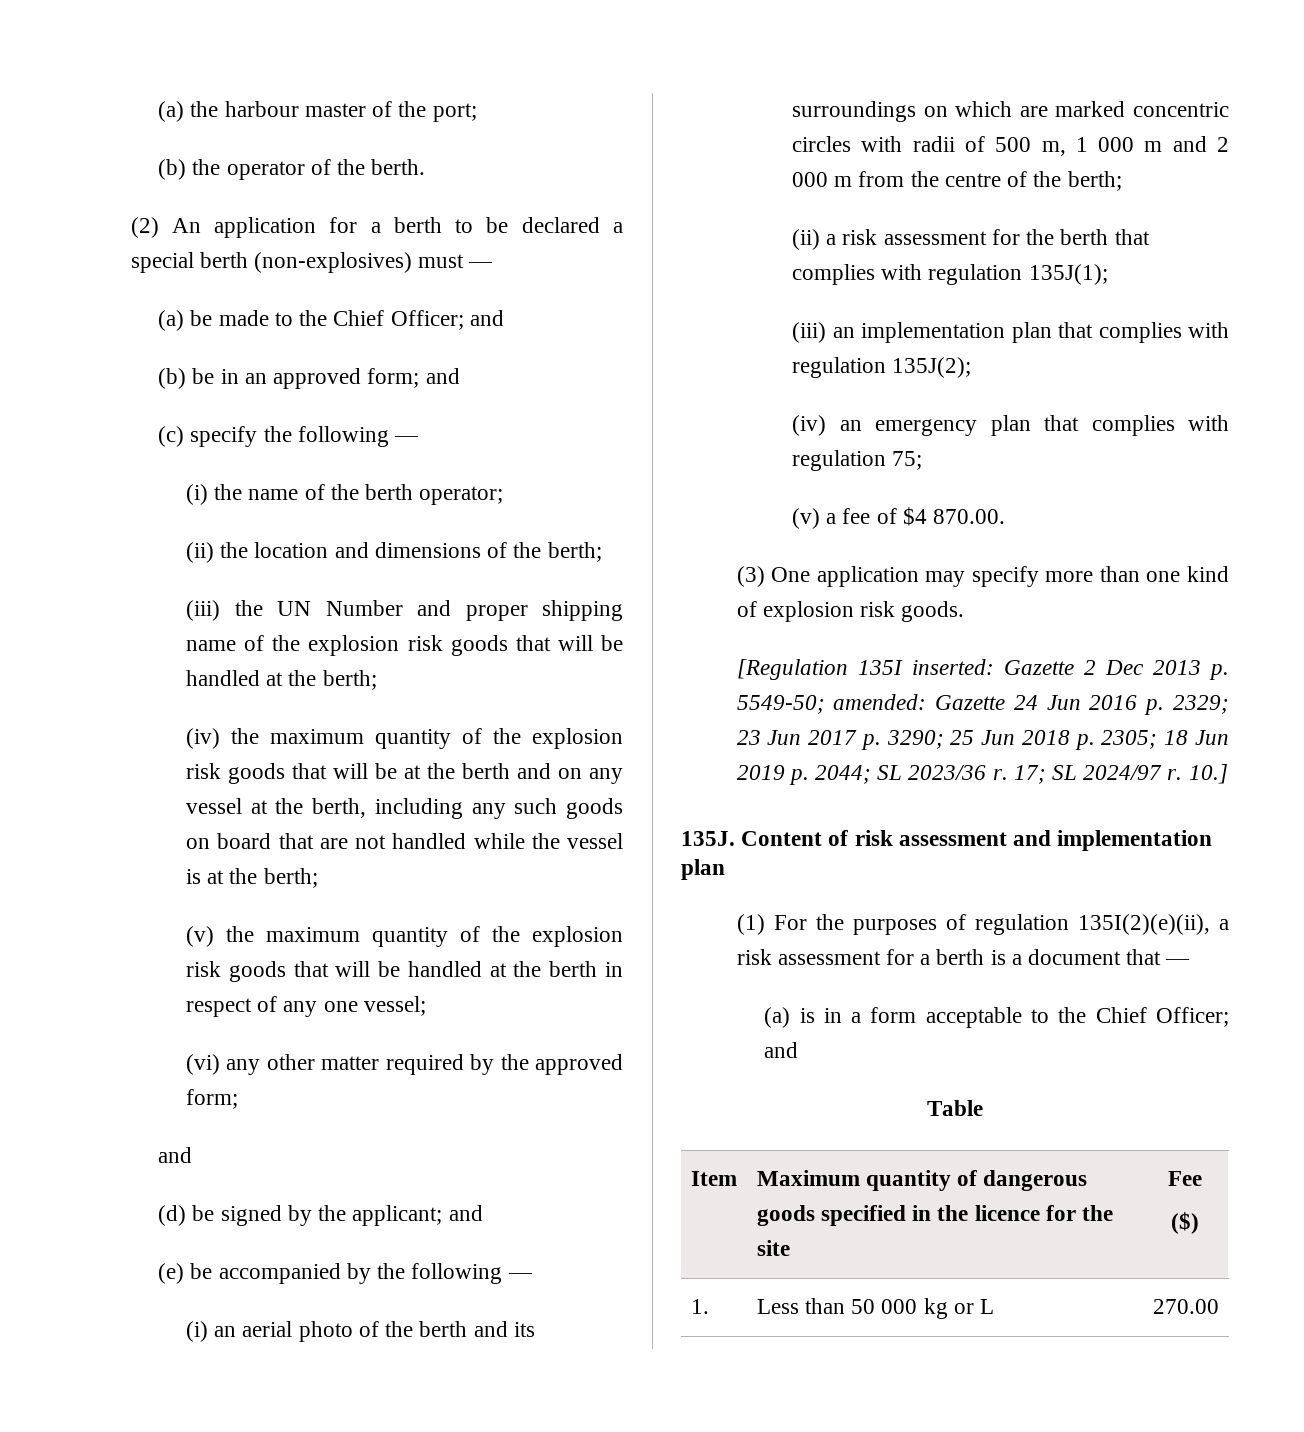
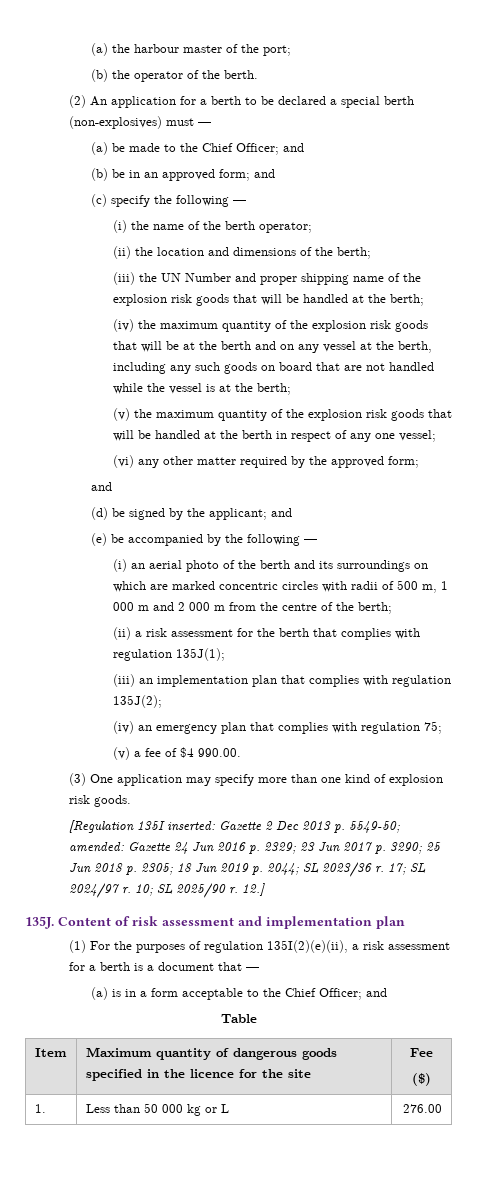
[933,509,1006,524] 870.00. -> [197,748,241,757] 990.00.
[1188,764,1228,784] 10.] -> [134,883,265,898] 10; SL 2025/90 r. 12.]
[1153,1299,1220,1314] 270.00 -> [403,1104,443,1113] 276.00

